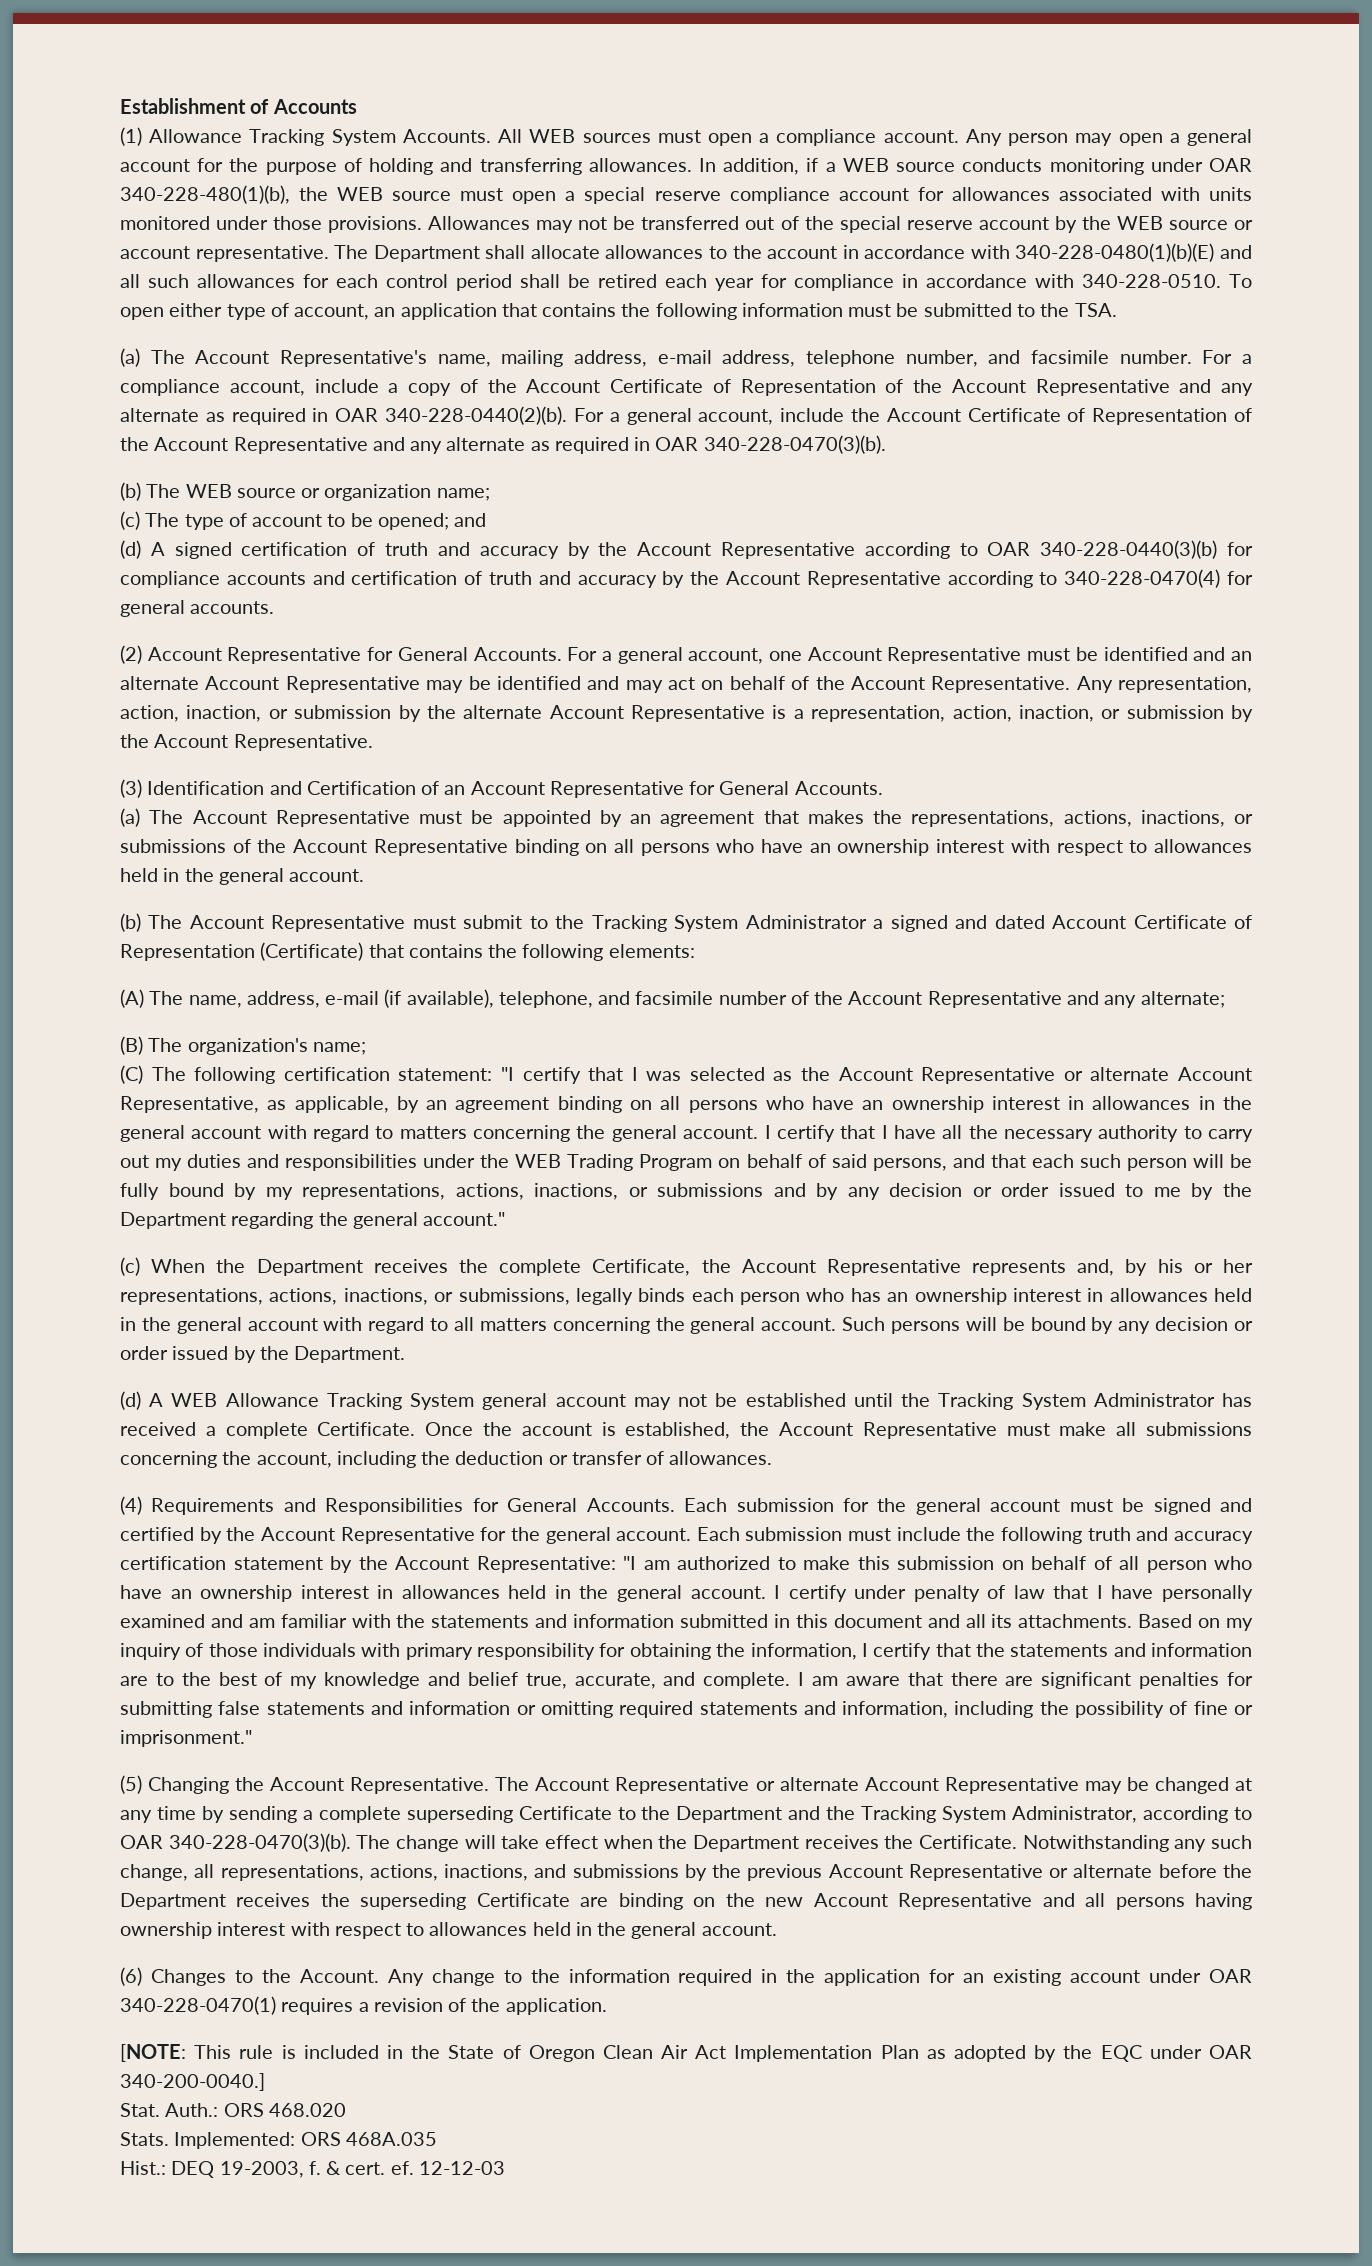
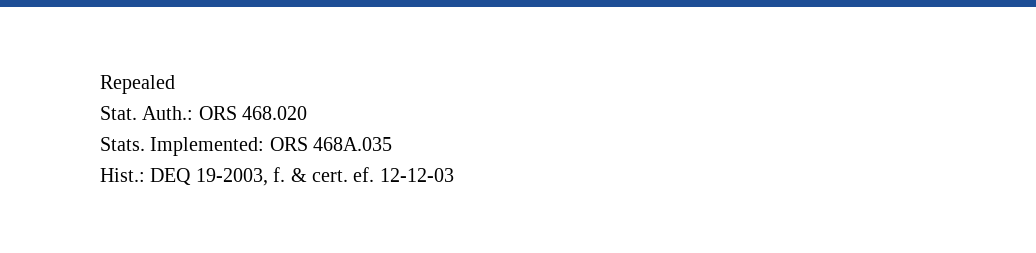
[120,98,357,114] [120,127,1252,146] [120,158,1252,175] [120,185,1253,204] [120,216,1253,233] [120,243,1252,262] [120,274,1252,291] [120,303,1117,320] [120,348,1252,367] [120,379,1253,396] [120,406,1252,425] [120,435,886,454] [120,482,490,501] [120,511,487,530] [120,540,1253,559] [120,569,1253,588] [120,600,275,617] [120,645,1253,664] [120,676,1252,693] [120,705,1253,722] [120,734,373,751] [120,779,883,798] [120,808,1253,827] [120,839,1253,856] [120,868,365,885] [120,913,1252,932] [120,942,695,961] [120,989,1225,1008] [120,1036,366,1055] [120,1065,1252,1084] [120,1096,1253,1113] [120,1125,1253,1142] [120,1154,1252,1171] [120,1183,1252,1200] [120,1212,506,1229] [120,1257,1253,1276] [120,1288,1252,1305] [120,1317,1254,1334] [120,1346,406,1363] [120,1391,1253,1410] [120,1422,1252,1439] [120,1451,773,1468] [120,1496,1252,1515] [120,1527,1253,1544] [120,1556,1252,1573] [120,1585,1253,1602] [120,1614,1253,1631] [120,1643,1253,1660] [120,1672,1254,1689] [120,1701,1253,1718] [120,1730,252,1747] [120,1775,1253,1794] [120,1806,1252,1823] [120,1833,1252,1852] [120,1864,1252,1881] [120,1893,1253,1910] [120,1922,777,1939] [120,1967,1252,1986] [120,1996,607,2015] [120,2044,1252,2062] [120,2073,265,2091] Establishment of Accounts // (1) Allowance Tracking System Accounts. All WEB sources must open a compliance account. Any person may open a general account for the purpose of holding and transferring allowances. In addition, if a WEB source conducts monitoring under OAR 340-228-480(1)(b), the WEB source must open a special reserve compliance account for allowances associated with units monitored under those provisions. Allowances may not be transferred out of the special reserve account by the WEB source or account representative. The Department shall allocate allowances to the account in accordance with 340-228-0480(1)(b)(E) and all such allowances for each control period shall be retired each year for compliance in accordance with 340-228-0510. To open either type of account, an application that contains the following information must be submitted to the TSA. // (a) The Account Representative's name, mailing address, e-mail address, telephone number, and facsimile number. For a compliance account, include a copy of the Account Certificate of Representation of the Account Representative and any alternate as required in OAR 340-228-0440(2)(b). For a general account, include the Account Certificate of Representation of the Account Representative and any alternate as required in OAR 340-228-0470(3)(b). // (b) The WEB source or organization name; // (c) The type of account to be opened; and // (d) A signed certification of truth and accuracy by the Account Representative according to OAR 340-228-0440(3)(b) for compliance accounts and certification of truth and accuracy by the Account Representative according to 340-228-0470(4) for general accounts. // (2) Account Representative for General Accounts. For a general account, one Account Representative must be identified and an alternate Account Representative may be identified and may act on behalf of the Account Representative. Any representation, action, inaction, or submission by the alternate Account Representative is a representation, action, inaction, or submission by the Account Representative. // (3) Identification and Certification of an Account Representative for General Accounts. // (a) The Account Representative must be appointed by an agreement that makes the representations, actions, inactions, or submissions of the Account Representative binding on all persons who have an ownership interest with respect to allowances held in the general account. // (b) The Account Representative must submit to the Tracking System Administrator a signed and dated Account Certificate of Representation (Certificate) that contains the following elements: // (A) The name, address, e-mail (if available), telephone, and facsimile number of the Account Representative and any alternate; // (B) The organization's name; // (C) The following certification statement: "I certify that I was selected as the Account Representative or alternate Account Representative, as applicable, by an agreement binding on all persons who have an ownership interest in allowances in the general account with regard to matters concerning the general account. I certify that I have all the necessary authority to carry out my duties and responsibilities under the WEB Trading Program on behalf of said persons, and that each such person will be fully bound by my representations, actions, inactions, or submissions and by any decision or order issued to me by the Department regarding the general account." // (c) When the Department receives the complete Certificate, the Account Representative represents and, by his or her representations, actions, inactions, or submissions, legally binds each person who has an ownership interest in allowances held in the general account with regard to all matters concerning the general account. Such persons will be bound by any decision or order issued by the Department. // (d) A WEB Allowance Tracking System general account may not be established until the Tracking System Administrator has received a complete Certificate. Once the account is established, the Account Representative must make all submissions concerning the account, including the deduction or transfer of allowances. // (4) Requirements and Responsibilities for General Accounts. Each submission for the general account must be signed and certified by the Account Representative for the general account. Each submission must include the following truth and accuracy certification statement by the Account Representative: "I am authorized to make this submission on behalf of all person who have an ownership interest in allowances held in the general account. I certify under penalty of law that I have personally examined and am familiar with the statements and information submitted in this document and all its attachments. Based on my inquiry of those individuals with primary responsibility for obtaining the information, I certify that the statements and information are to the best of my knowledge and belief true, accurate, and complete. I am aware that there are significant penalties for submitting false statements and information or omitting required statements and information, including the possibility of fine or imprisonment." // (5) Changing the Account Representative. The Account Representative or alternate Account Representative may be changed at any time by sending a complete superseding Certificate to the Department and the Tracking System Administrator, according to OAR 340-228-0470(3)(b). The change will take effect when the Department receives the Certificate. Notwithstanding any such change, all representations, actions, inactions, and submissions by the previous Account Representative or alternate before the Department receives the superseding Certificate are binding on the new Account Representative and all persons having ownership interest with respect to allowances held in the general account. // (6) Changes to the Account. Any change to the information required in the application for an existing account under OAR 340-228-0470(1) requires a revision of the application. // [NOTE: This rule is included in the State of Oregon Clean Air Act Implementation Plan as adopted by the EQC under OAR 340-200-0040.] -> [100,75,175,94] Repealed

